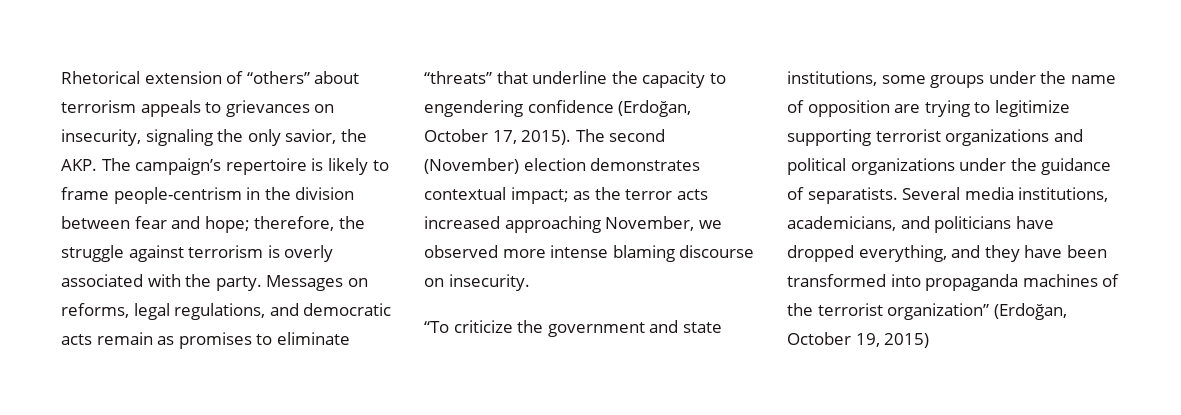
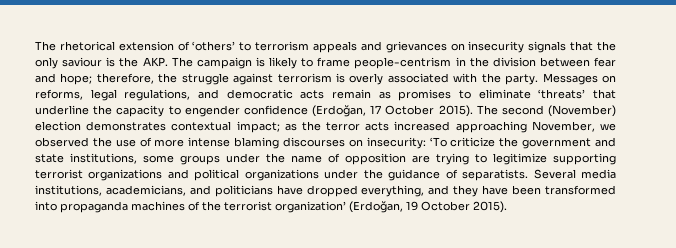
[61,71,360,84] Rhetorical extension of “others” about -> [35,41,252,51] The rhetorical extension of ‘others’ to
[205,102,222,113] to -> [360,41,382,51] and
[61,129,337,146] insecurity, signaling the only savior, -> [468,41,616,53] [35,57,116,69] insecurity signals that the only saviour is
[135,158,307,175] campaign’s repertoire -> [196,57,252,69] campaign
[424,71,492,84] “threats” -> [538,89,586,99] ‘threats’
[424,100,523,117] engendering -> [184,105,240,117] engender
[424,129,517,144] October 17, -> [370,105,435,115] 17 October
[502,245,755,262] [424,274,530,291] [424,321,449,333] more intense blaming discourse on insecurity. // “To -> [92,137,447,149] the use of more intense blaming discourses on insecurity: ‘To
[887,303,1067,320] [787,332,930,348] organization” (Erdoğan, October 19, 2015) -> [275,201,507,213] organization’ (Erdoğan, 19 October 2015).

